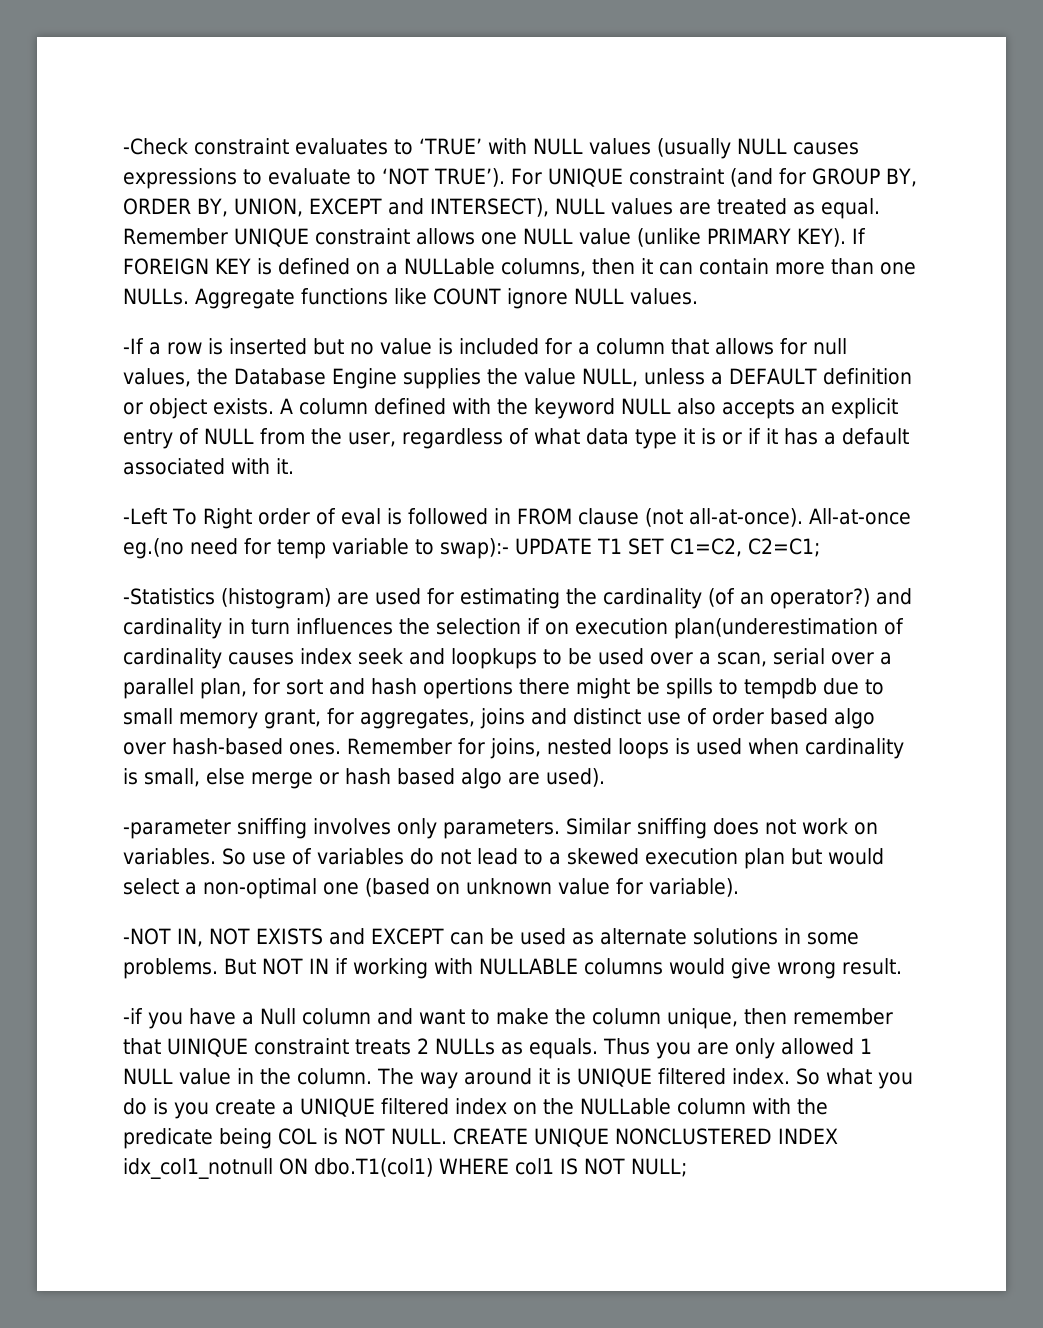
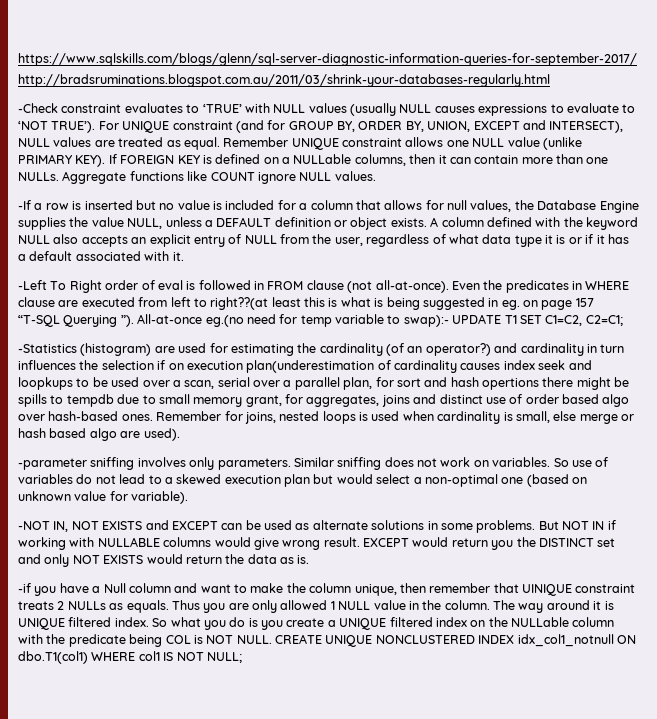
(123, 146) none -> [18,53,637,66] [18,74,550,87] https://www.sqlskills.com/blogs/glenn/sql-server-diagnostic-information-queries-for-september-2017/ // http://bradsruminations.blogspot.com.au/2011/03/shrink-your-databases-regularly.html //
(803, 517) none -> [451,280,630,293] [18,297,594,310] [18,315,134,327] Even the predicates in WHERE clause are executed from left to right??(at least this is what is being suggested in eg. on page 157 “T-SQL Querying ”).
(902, 966) none -> [363,537,616,550] [18,554,310,567] EXCEPT would return you the DISTINCT set and only NOT EXISTS would return the data as is.

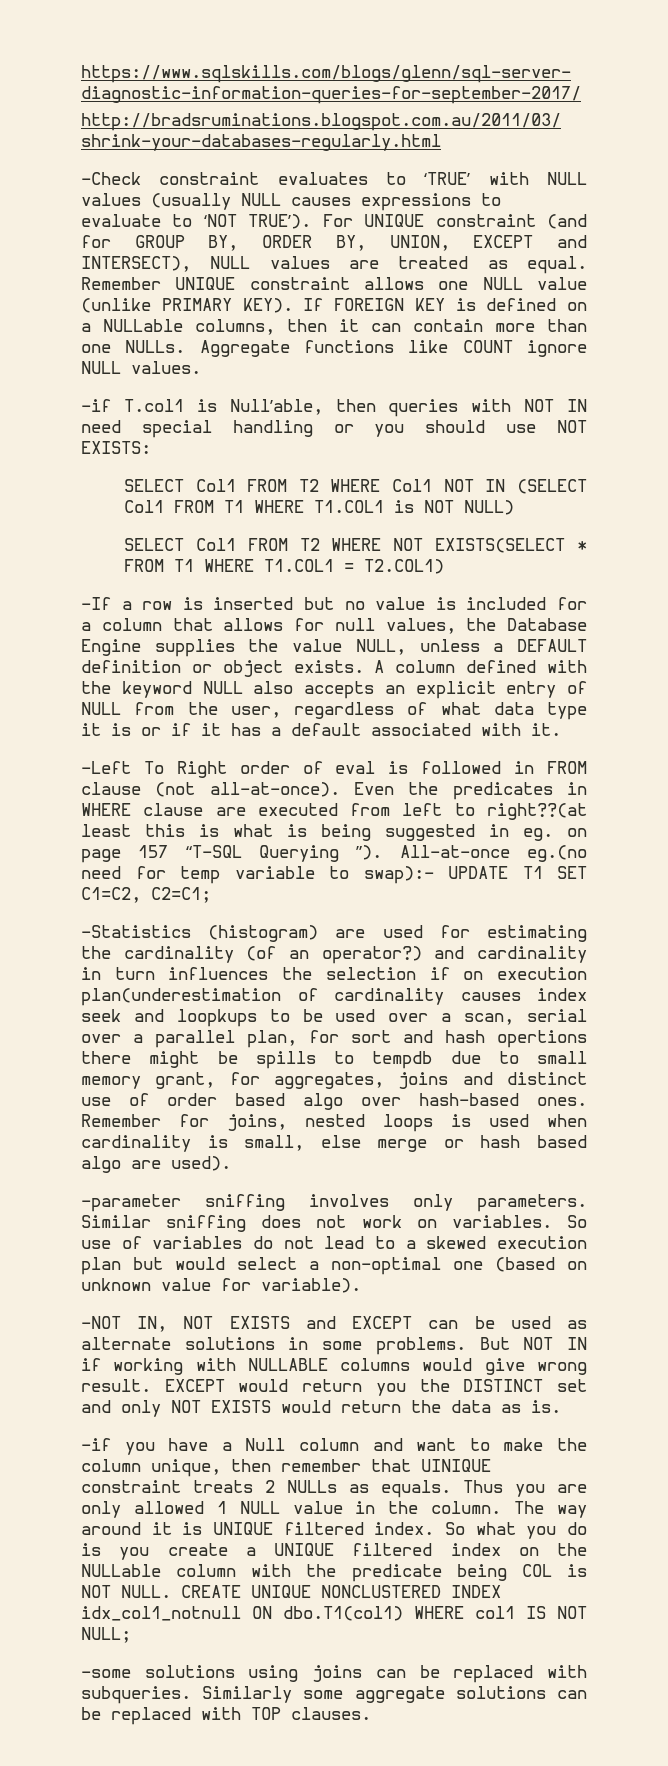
(376, 176) none -> [81,399,587,417] [81,420,587,438] [81,441,151,454] [123,479,587,494] [123,500,514,515] [123,538,588,553] [123,559,444,574] // -if T.col1 is Null’able, then queries with NOT IN need special handling or you should use NOT EXISTS: // SELECT Col1 FROM T2 WHERE Col1 NOT IN (SELECT Col1 FROM T1 WHERE T1.COL1 is NOT NULL) // SELECT Col1 FROM T2 WHERE NOT EXISTS(SELECT * FROM T1 WHERE T1.COL1 = T2.COL1)
(242, 657) none -> [81,1665,587,1683] [81,1686,587,1704] [81,1707,371,1725] // -some solutions using joins can be replaced with subqueries. Similarly some aggregate solutions can be replaced with TOP clauses.

